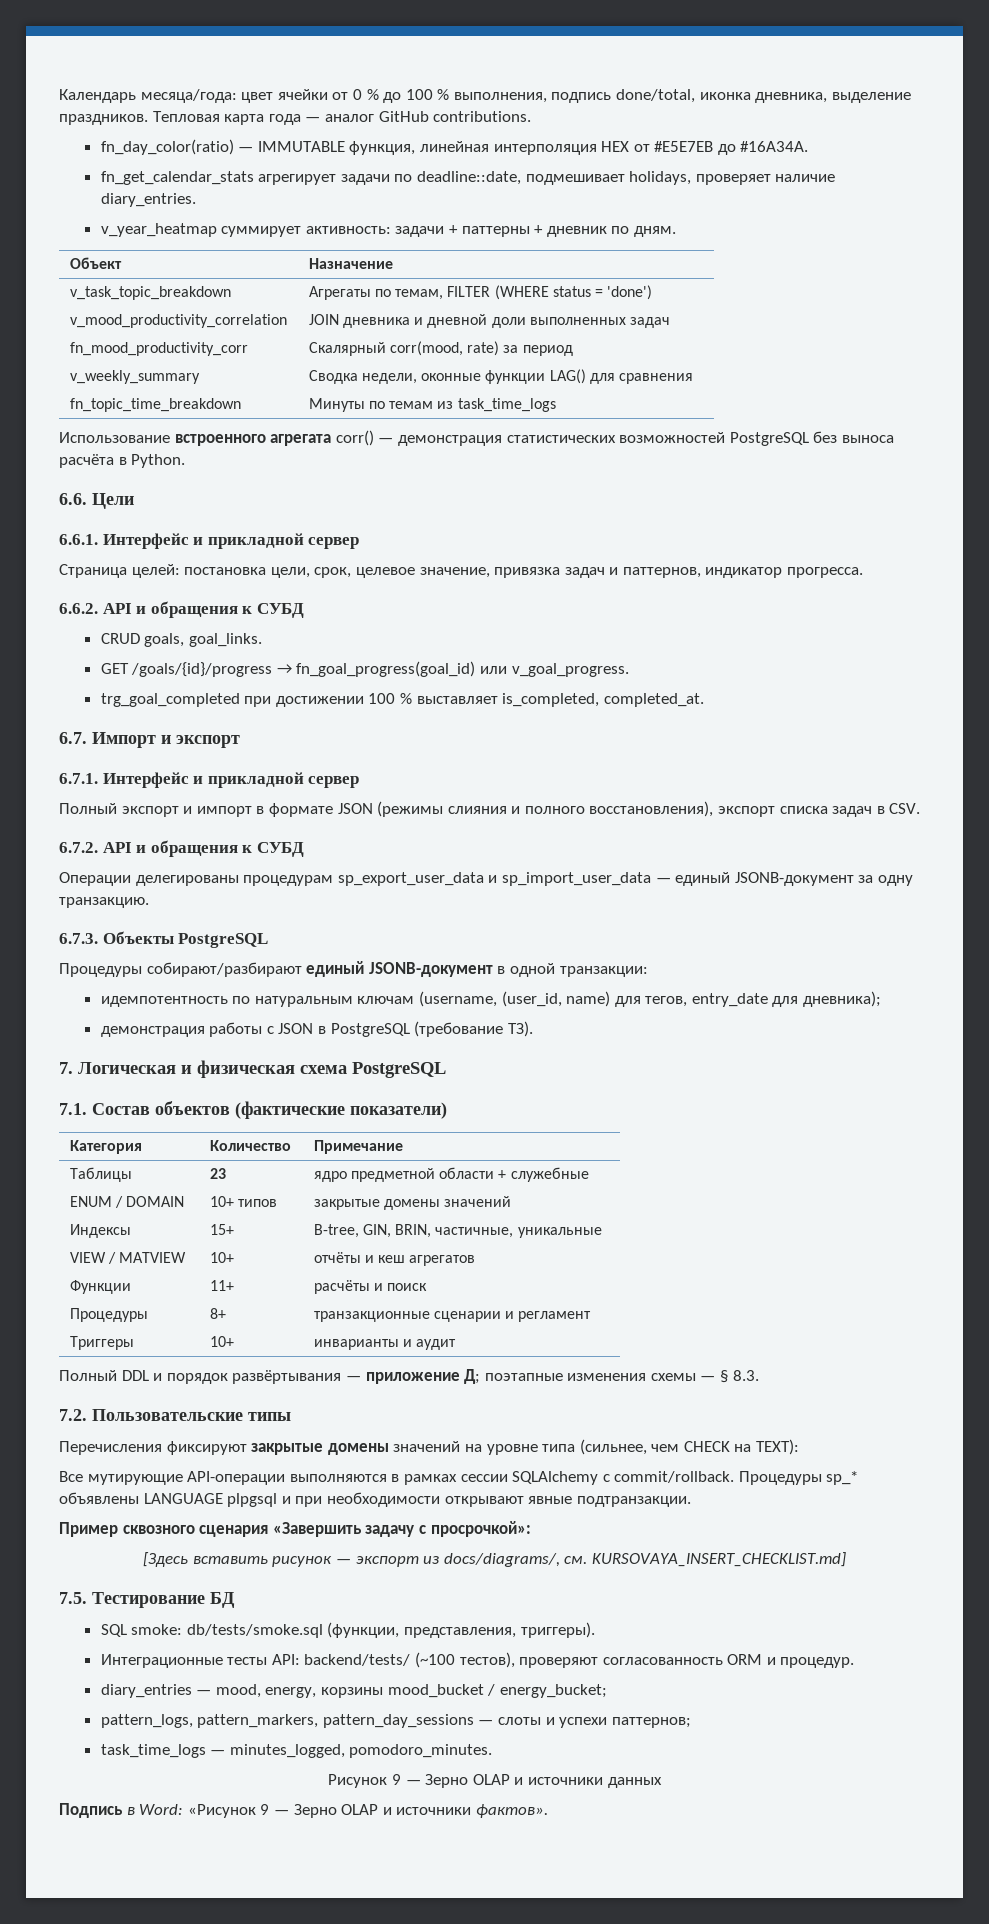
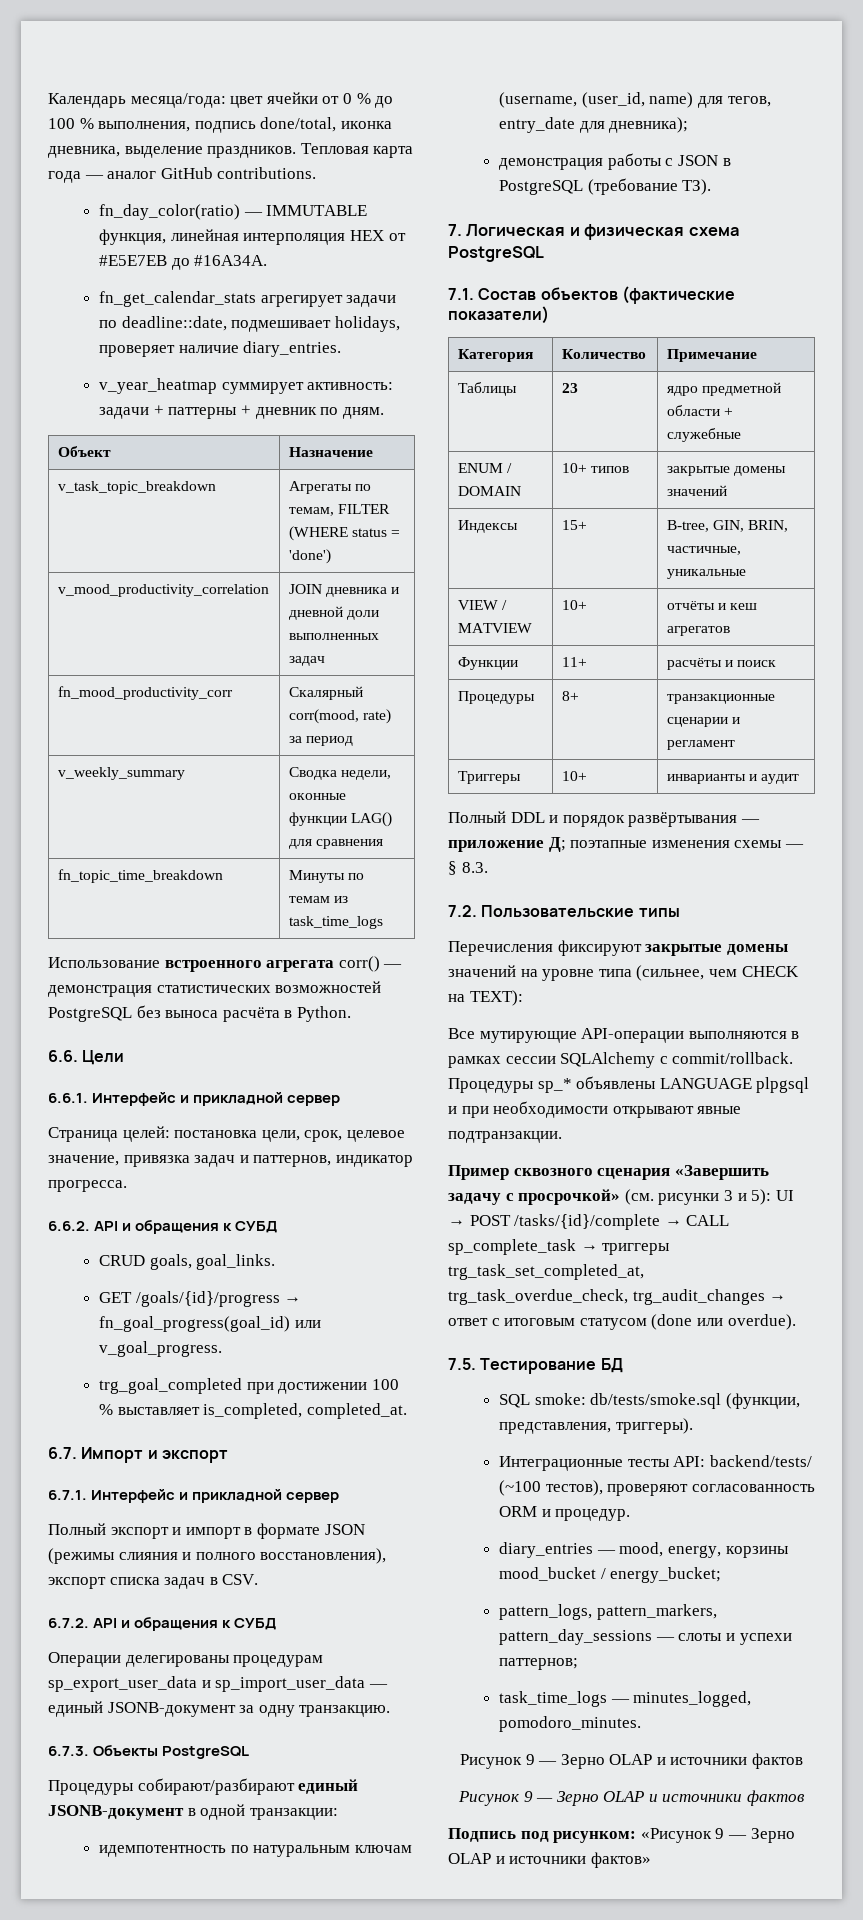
[430,1521,531,1537] [143,1552,846,1567] просрочкой»: // [Здесь вставить рисунок — экспорт из docs/diagrams/, см. KURSOVAYA_INSERT_CHECKLIST.md] -> [518,1189,794,1205] [448,1214,730,1230] [448,1239,671,1255] [448,1264,644,1280] [448,1289,787,1305] [448,1314,796,1330] просрочкой» (см. рисунки 3 и 5): UI → POST /tasks/{id}/complete → CALL sp_complete_task → триггеры trg_task_set_completed_at, trg_task_overdue_check, trg_audit_changes → ответ с итоговым статусом (done или overdue).
[607,1777,662,1788] данных -> [752,1753,804,1769] [457,1790,806,1806] фактов // Рисунок 9 — Зерно OLAP и источники фактов
[126,1804,184,1815] в Word: -> [520,1831,637,1843] под рисунком:
[475,1804,548,1818] фактов». -> [590,1852,651,1868] фактов»

